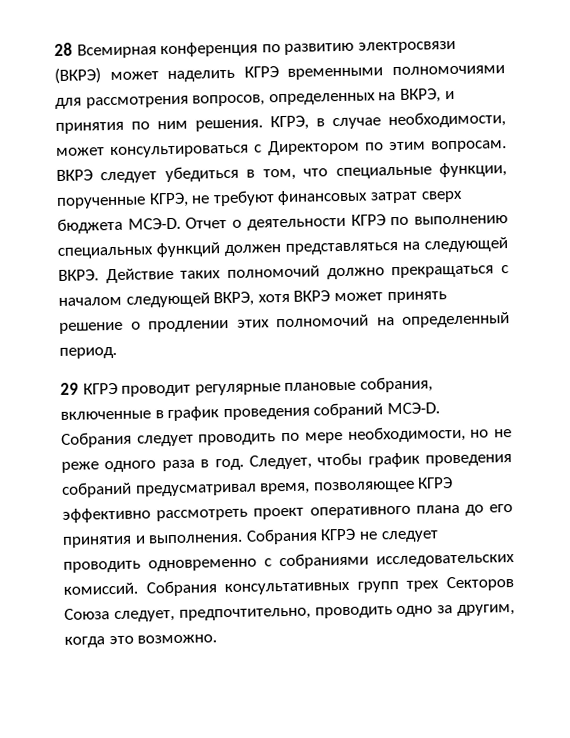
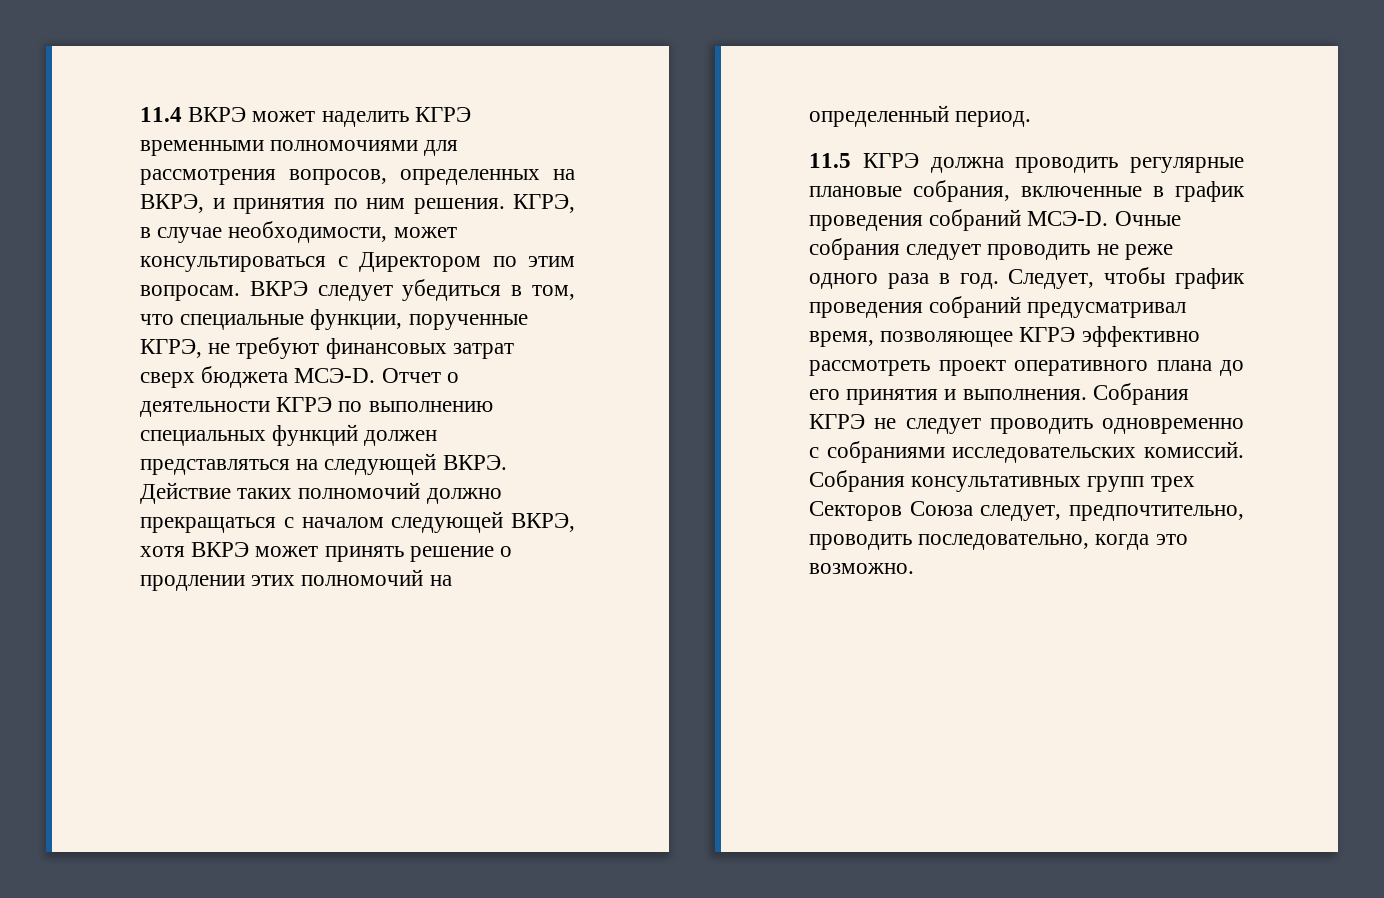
[54,40,456,59] [54,67,101,85] 28 Всемирная конференция по развитию электросвязи (ВКРЭ) -> [140,107,247,122] 11.4 ВКРЭ
[60,382,192,397] 29 КГРЭ проводит -> [809,153,1119,173] 11.5 КГРЭ должна проводить
[61,425,490,448] Собрания следует проводить по мере необходимости, но -> [1114,211,1181,226] [809,238,1091,260] Очные собрания следует проводить
[396,603,515,618] одно за другим, -> [918,534,1090,550] последовательно,

